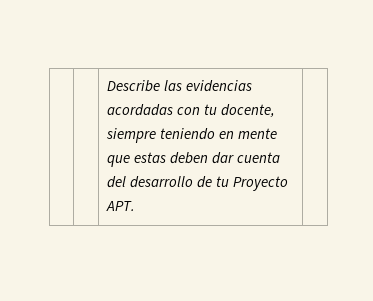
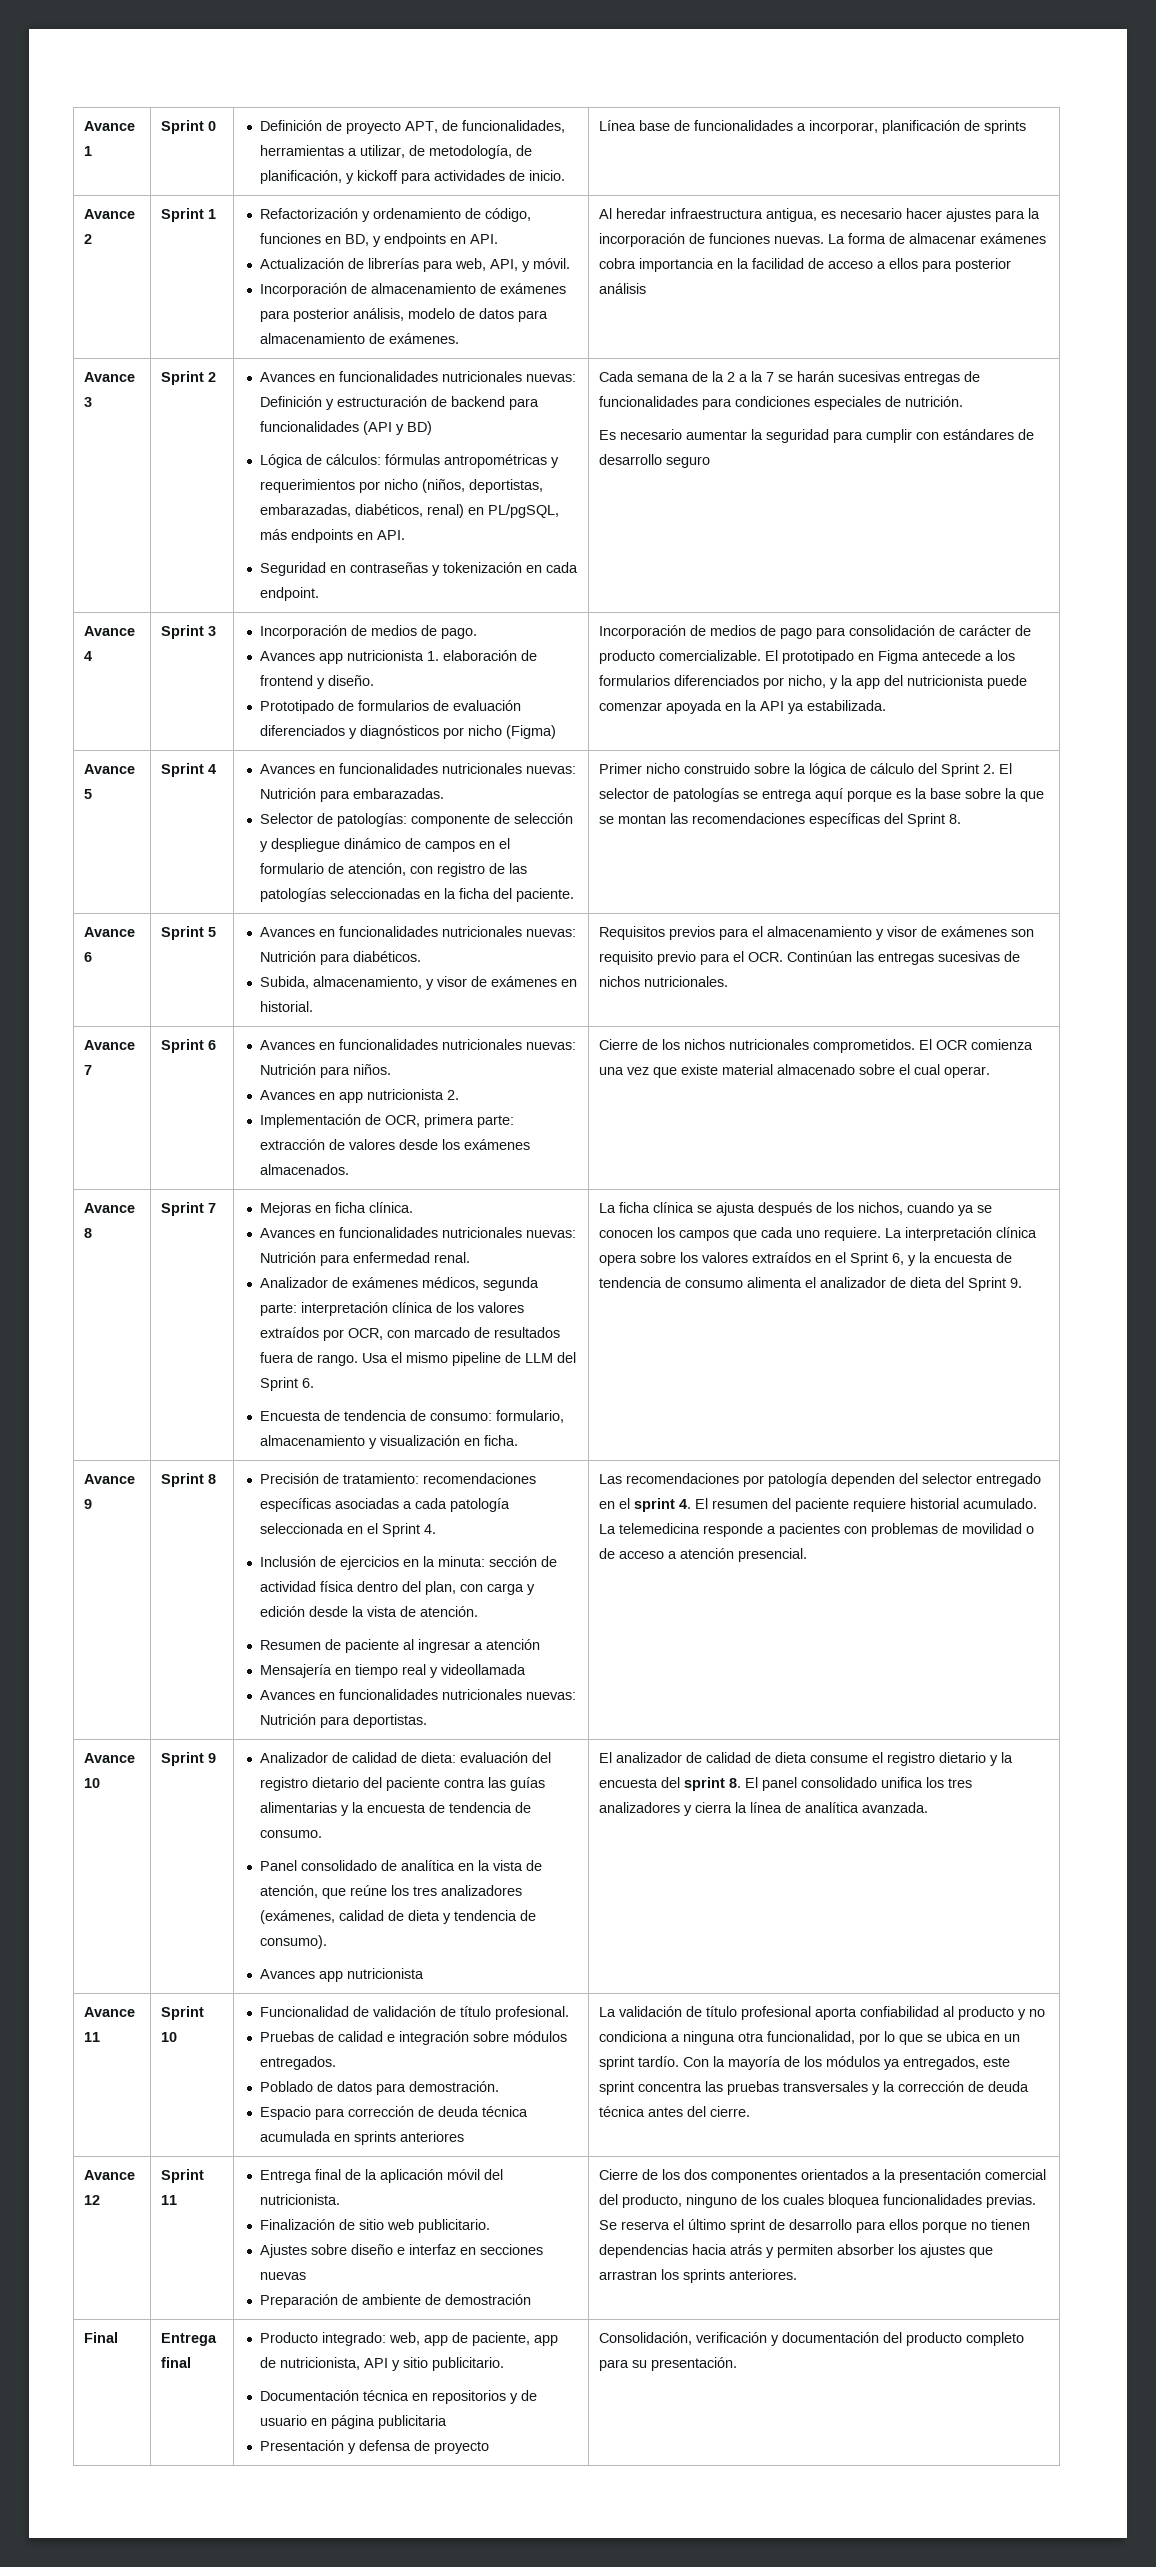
[106,80,252,92] [106,104,275,118] [105,128,277,143] [106,152,280,167] [106,176,288,191] [105,201,135,211] | | Describe las evidencias acordadas con tu docente, siempre teniendo en mente que estas deben dar cuenta del desarrollo de tu Proyecto APT. | -> [84,121,136,131] [84,146,93,156] [161,120,217,134] [260,120,566,134] [260,145,533,159] [260,170,566,184] [599,120,1027,134] [84,209,136,219] [84,234,93,244] [161,208,217,222] [260,208,532,222] [260,233,499,247] [260,258,571,272] [260,283,567,297] [260,308,549,322] [260,333,460,344] [599,208,1041,222] [599,233,1047,247] [599,258,1012,272] [599,283,647,294] [84,372,136,382] [84,397,93,407] [161,371,217,385] [260,371,577,382] [260,396,540,410] [260,421,433,435] [260,454,560,468] [260,479,544,493] [260,504,560,518] [260,529,406,543] [260,562,579,576] [260,587,320,601] [599,371,981,385] [599,396,964,410] [599,429,1035,443] [599,454,711,468] [84,626,136,636] [84,651,93,661] [161,625,217,639] [260,625,478,639] [260,650,538,664] [260,675,375,689] [260,700,522,714] [260,725,557,739] [599,625,1032,639] [599,650,1016,664] [599,675,1028,689] [599,700,887,714] [84,764,136,774] [84,789,93,799] [161,763,217,777] [260,763,577,774] [260,788,445,802] [260,813,574,827] [260,838,511,852] [260,863,528,877] [260,888,575,902] [599,763,1013,777] [599,788,1045,802] [599,813,962,827] [84,927,136,937] [84,952,93,962] [161,926,217,940] [260,926,577,937] [260,951,422,965] [260,976,578,990] [260,1001,314,1012] [599,926,1035,940] [599,951,1021,965] [599,976,729,987] [84,1040,136,1050] [84,1065,93,1075] [161,1039,217,1053] [260,1039,577,1050] [260,1064,392,1078] [260,1089,460,1103] [260,1114,515,1128] [260,1139,531,1150] [260,1164,350,1175] [599,1039,1034,1053] [599,1064,991,1078] [84,1203,136,1213] [84,1228,93,1238] [161,1202,217,1216] [260,1202,414,1216] [260,1227,577,1238] [260,1252,471,1266] [260,1277,540,1291] [260,1302,525,1316] [260,1327,561,1341] [260,1352,577,1366] [260,1377,315,1391] [260,1410,565,1423] [260,1435,519,1449] [599,1202,993,1216] [599,1227,1038,1241] [599,1252,1013,1266] [599,1277,1023,1291] [84,1474,136,1484] [84,1499,93,1509] [161,1473,217,1487] [260,1473,537,1484] [260,1498,511,1512] [260,1523,437,1537] [260,1556,558,1570] [260,1581,536,1595] [260,1606,479,1617] [260,1639,541,1653] [260,1664,527,1678] [260,1689,577,1700] [260,1714,428,1728] [599,1473,1042,1487] [599,1498,1038,1512] [599,1523,1035,1537] [599,1548,808,1562] [84,1753,136,1763] [84,1778,101,1788] [161,1752,217,1766] [260,1752,552,1763] [260,1777,546,1791] [260,1802,532,1816] [260,1830,323,1838] [260,1860,543,1871] [260,1885,523,1899] [260,1910,537,1924] [260,1935,328,1949] [260,1968,425,1982] [599,1752,1014,1766] [599,1777,973,1791] [599,1802,929,1816] [84,2007,136,2017] [84,2032,101,2042] [161,2006,205,2020] [161,2032,178,2042] [260,2006,570,2020] [260,2031,568,2045] [260,2056,337,2070] [260,2081,500,2095] [260,2106,529,2120] [260,2131,465,2145] [599,2006,1046,2020] [599,2031,1021,2045] [599,2056,1011,2070] [599,2081,1030,2095] [599,2106,751,2117] [84,2170,136,2180] [84,2195,101,2205] [161,2169,205,2183] [161,2195,178,2205] [260,2169,504,2183] [260,2194,341,2205] [260,2219,491,2233] [260,2244,544,2258] [260,2272,307,2280] [260,2294,532,2308] [599,2169,1047,2183] [599,2194,1037,2208] [599,2219,1031,2233] [599,2244,994,2258] [599,2269,798,2283] [84,2332,119,2343] [161,2333,218,2346] [161,2357,192,2368] [260,2332,559,2346] [260,2357,505,2371] [260,2390,538,2404] [260,2415,448,2429] [260,2440,490,2454] [599,2332,1025,2346] [599,2357,738,2371] Avance 1 | Sprint 0 | Definición de proyecto APT, de funcionalidades, herramientas a utilizar, de metodología, de planificación, y kickoff para actividades de inicio. | Línea base de funcionalidades a incorporar, planificación de sprints // Avance 2 | Sprint 1 | Refactorización y ordenamiento de código, funciones en BD, y endpoints en API. // Actualización de librerías para web, API, y móvil. // Incorporación de almacenamiento de exámenes para posterior análisis, modelo de datos para almacenamiento de exámenes. | Al heredar infraestructura antigua, es necesario hacer ajustes para la incorporación de funciones nuevas. La forma de almacenar exámenes cobra importancia en la facilidad de acceso a ellos para posterior análisis // Avance 3 | Sprint 2 | Avances en funcionalidades nutricionales nuevas: Definición y estructuración de backend para funcionalidades (API y BD) // Lógica de cálculos: fórmulas antropométricas y requerimientos por nicho (niños, deportistas, embarazadas, diabéticos, renal) en PL/pgSQL, más endpoints en API. // Seguridad en contraseñas y tokenización en cada endpoint. | Cada semana de la 2 a la 7 se harán sucesivas entregas de funcionalidades para condiciones especiales de nutrición. // Es necesario aumentar la seguridad para cumplir con estándares de desarrollo seguro // Avance 4 | Sprint 3 | Incorporación de medios de pago. // Avances app nutricionista 1. elaboración de frontend y diseño. // Prototipado de formularios de evaluación diferenciados y diagnósticos por nicho (Figma) | Incorporación de medios de pago para consolidación de carácter de producto comercializable. El prototipado en Figma antecede a los formularios diferenciados por nicho, y la app del nutricionista puede comenzar apoyada en la API ya estabilizada. // Avance 5 | Sprint 4 | Avances en funcionalidades nutricionales nuevas: Nutrición para embarazadas. // Selector de patologías: componente de selección y despliegue dinámico de campos en el formulario de atención, con registro de las patologías seleccionadas en la ficha del paciente. | Primer nicho construido sobre la lógica de cálculo del Sprint 2. El selector de patologías se entrega aquí porque es la base sobre la que se montan las recomendaciones específicas del Sprint 8. // Avance 6 | Sprint 5 | Avances en funcionalidades nutricionales nuevas: Nutrición para diabéticos. // Subida, almacenamiento, y visor de exámenes en historial. | Requisitos previos para el almacenamiento y visor de exámenes son requisito previo para el OCR. Continúan las entregas sucesivas de nichos nutricionales. // Avance 7 | Sprint 6 | Avances en funcionalidades nutricionales nuevas: Nutrición para niños. // Avances en app nutricionista 2. // Implementación de OCR, primera parte: extracción de valores desde los exámenes almacenados. | Cierre de los nichos nutricionales comprometidos. El OCR comienza una vez que existe material almacenado sobre el cual operar. // Avance 8 | Sprint 7 | Mejoras en ficha clínica. // Avances en funcionalidades nutricionales nuevas: Nutrición para enfermedad renal. // Analizador de exámenes médicos, segunda parte: interpretación clínica de los valores extraídos por OCR, con marcado de resultados fuera de rango. Usa el mismo pipeline de LLM del Sprint 6. // Encuesta de tendencia de consumo: formulario, almacenamiento y visualización en ficha. | La ficha clínica se ajusta después de los nichos, cuando ya se conocen los campos que cada uno requiere. La interpretación clínica opera sobre los valores extraídos en el Sprint 6, y la encuesta de tendencia de consumo alimenta el analizador de dieta del Sprint 9. // Avance 9 | Sprint 8 | Precisión de tratamiento: recomendaciones específicas asociadas a cada patología seleccionada en el Sprint 4. // Inclusión de ejercicios en la minuta: sección de actividad física dentro del plan, con carga y edición desde la vista de atención. // Resumen de paciente al ingresar a atención // Mensajería en tiempo real y videollamada // Avances en funcionalidades nutricionales nuevas: Nutrición para deportistas. | Las recomendaciones por patología dependen del selector entregado en el sprint 4. El resumen del paciente requiere historial acumulado. La telemedicina responde a pacientes con problemas de movilidad o de acceso a atención presencial. // Avance 10 | Sprint 9 | Analizador de calidad de dieta: evaluación del registro dietario del paciente contra las guías alimentarias y la encuesta de tendencia de consumo. // Panel consolidado de analítica en la vista de atención, que reúne los tres analizadores (exámenes, calidad de dieta y tendencia de consumo). // Avances app nutricionista | El analizador de calidad de dieta consume el registro dietario y la encuesta del sprint 8. El panel consolidado unifica los tres analizadores y cierra la línea de analítica avanzada. // Avance 11 | Sprint 10 | Funcionalidad de validación de título profesional. // Pruebas de calidad e integración sobre módulos entregados. // Poblado de datos para demostración. // Espacio para corrección de deuda técnica acumulada en sprints anteriores | La validación de título profesional aporta confiabilidad al producto y no condiciona a ninguna otra funcionalidad, por lo que se ubica en un sprint tardío. Con la mayoría de los módulos ya entregados, este sprint concentra las pruebas transversales y la corrección de deuda técnica antes del cierre. // Avance 12 | Sprint 11 | Entrega final de la aplicación móvil del nutricionista. // Finalización de sitio web publicitario. // Ajustes sobre diseño e interfaz en secciones nuevas // Preparación de ambiente de demostración | Cierre de los dos componentes orientados a la presentación comercial del producto, ninguno de los cuales bloquea funcionalidades previas. Se reserva el último sprint de desarrollo para ellos porque no tienen dependencias hacia atrás y permiten absorber los ajustes que arrastran los sprints anteriores. // Final | Entrega final | Producto integrado: web, app de paciente, app de nutricionista, API y sitio publicitario. // Documentación técnica en repositorios y de usuario en página publicitaria // Presentación y defensa de proyecto | Consolidación, verificación y documentación del producto completo para su presentación.

